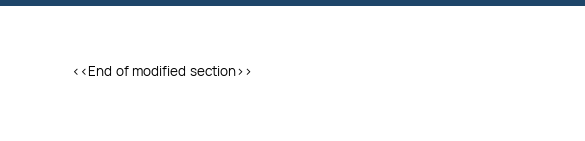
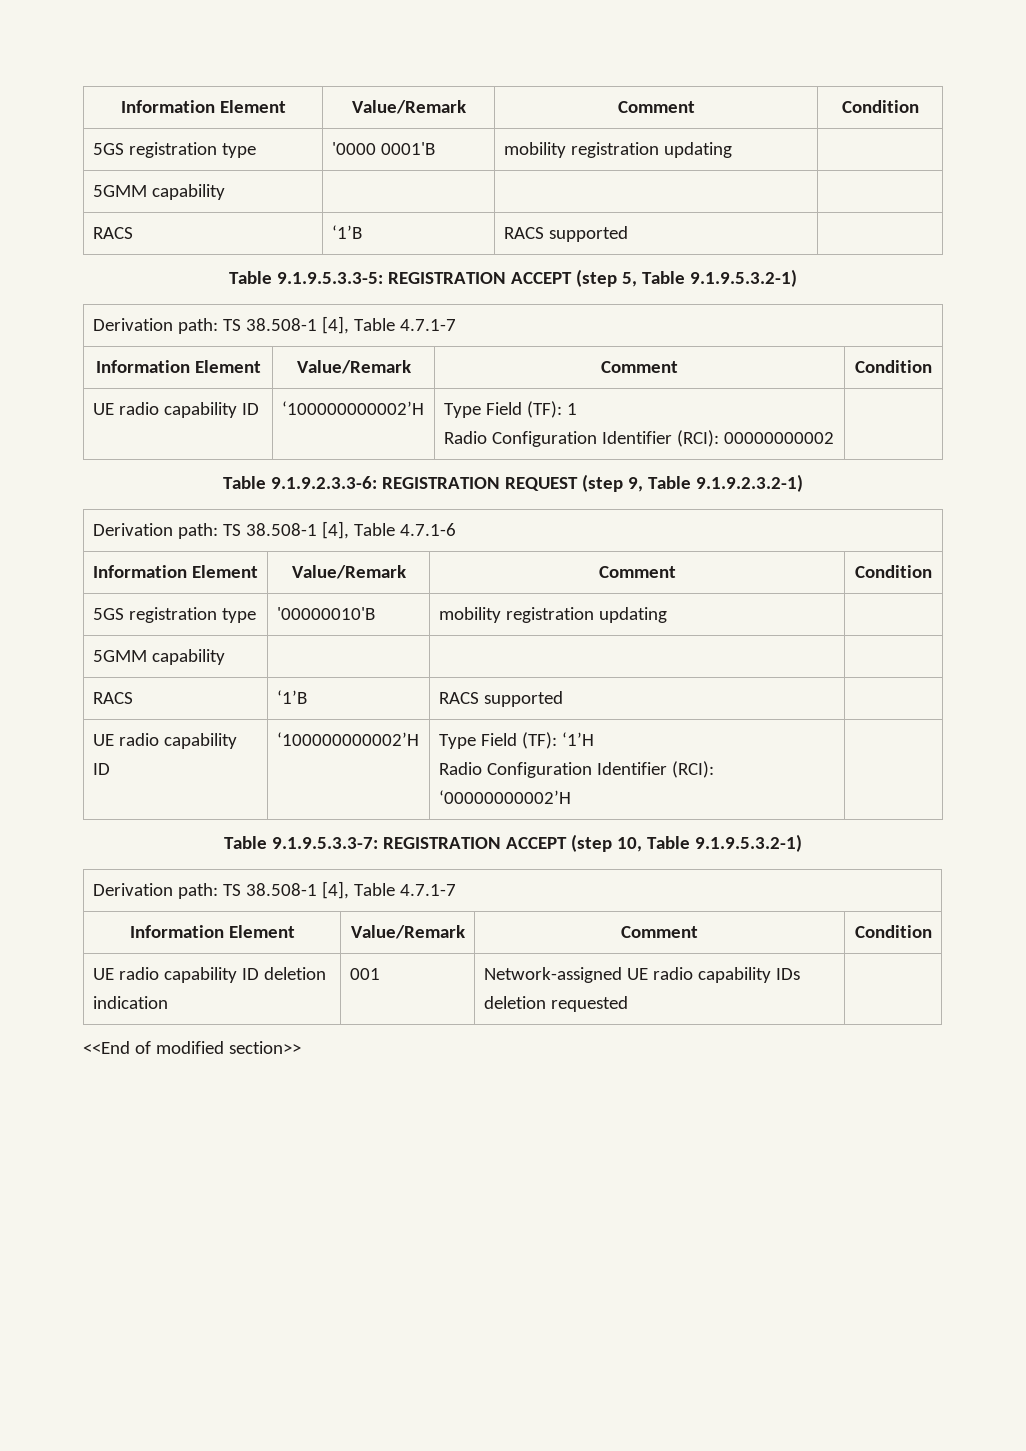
(72, 71) none -> [120,100,286,113] [351,100,466,114] [617,101,695,113] [841,100,919,113] [92,142,256,158] [331,142,435,155] [503,142,732,158] [92,184,225,200] [92,227,133,239] [331,225,362,239] [503,226,628,242] [229,269,797,287] [92,316,456,334] [95,360,261,373] [296,360,411,374] [601,361,678,373] [855,360,932,373] [92,402,259,418] [281,401,424,415] [443,401,577,418] [443,430,834,447] [223,474,803,492] [92,521,456,539] [93,565,258,578] [291,565,406,579] [598,566,676,578] [855,565,932,578] [92,607,256,623] [276,607,375,620] [438,607,667,623] [92,649,225,665] [92,692,133,704] [276,690,307,704] [438,691,563,707] [92,733,237,749] [92,763,110,775] [276,732,419,746] [438,732,594,749] [438,761,714,778] [438,790,571,804] [224,834,802,852] [92,881,456,899] [129,925,295,938] [350,925,465,939] [621,926,698,938] [854,925,932,938] [92,967,326,983] [92,996,168,1009] [349,968,380,980] [483,967,800,983] [483,996,628,1012] Information Element | Value/Remark | Comment | Condition // 5GS registration type | '0000 0001'B | mobility registration updating | // 5GMM capability | | | // RACS | ‘1’B | RACS supported | // Table 9.1.9.5.3.3-5: REGISTRATION ACCEPT (step 5, Table 9.1.9.5.3.2-1) // Derivation path: TS 38.508-1 [4], Table 4.7.1-7 // Information Element | Value/Remark | Comment | Condition // UE radio capability ID | ‘100000000002’H | Type Field (TF): 1 // Radio Configuration Identifier (RCI): 00000000002 | // Table 9.1.9.2.3.3-6: REGISTRATION REQUEST (step 9, Table 9.1.9.2.3.2-1) // Derivation path: TS 38.508-1 [4], Table 4.7.1-6 // Information Element | Value/Remark | Comment | Condition // 5GS registration type | '00000010'B | mobility registration updating | // 5GMM capability | | | // RACS | ‘1’B | RACS supported | // UE radio capability ID | ‘100000000002’H | Type Field (TF): ‘1’H // Radio Configuration Identifier (RCI): ‘00000000002’H | // Table 9.1.9.5.3.3-7: REGISTRATION ACCEPT (step 10, Table 9.1.9.5.3.2-1) // Derivation path: TS 38.508-1 [4], Table 4.7.1-7 // Information Element | Value/Remark | Comment | Condition // UE radio capability ID deletion indication | 001 | Network-assigned UE radio capability IDs deletion requested | //

